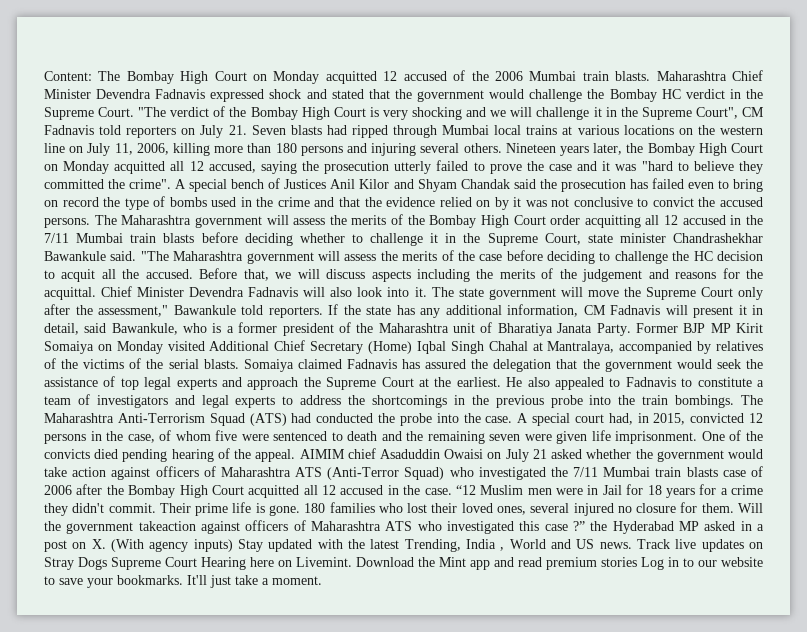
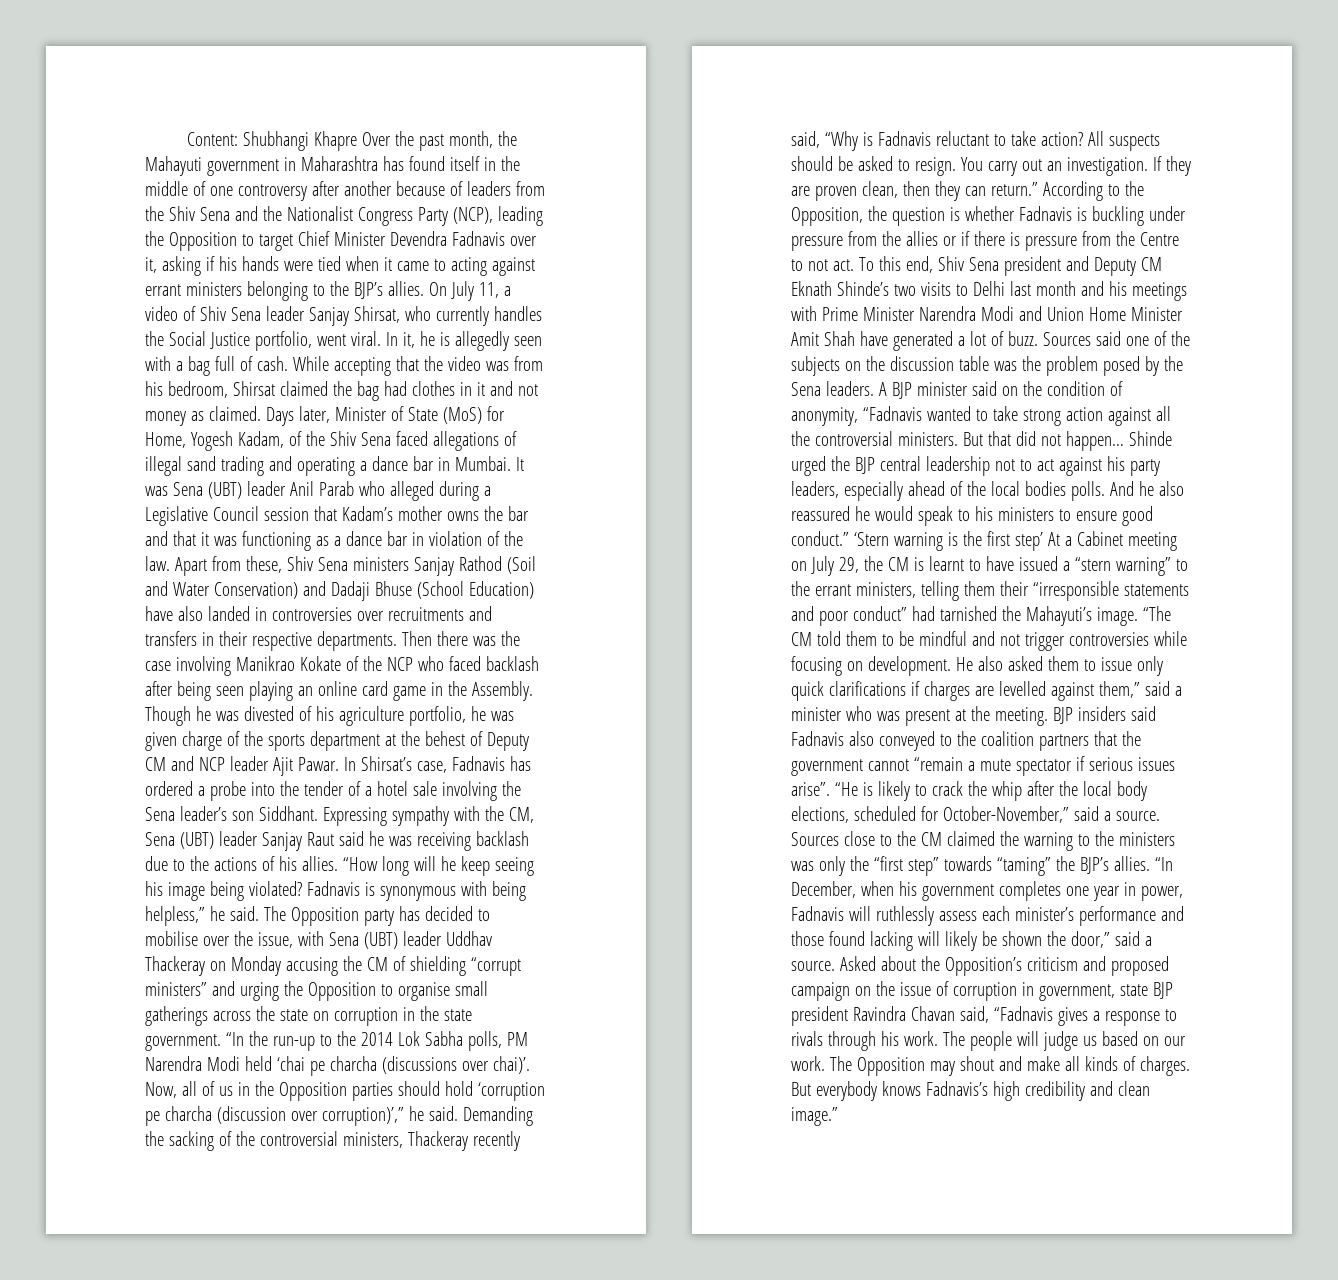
[98,70,763,84] [44,89,764,102] [44,106,764,120] [44,125,763,138] [44,143,764,156] [44,160,763,174] [44,178,763,192] [44,196,763,210] [44,214,764,228] [44,232,763,246] [44,250,764,264] [44,268,764,282] [44,286,763,300] [44,304,763,318] [44,322,763,336] [44,340,764,354] [44,358,763,372] [44,376,764,390] [44,394,764,408] [44,413,764,426] [44,430,763,444] [44,448,763,462] [44,466,763,480] [44,484,763,498] [44,502,764,516] [44,520,765,534] [44,539,764,552] [44,557,763,570] [44,575,322,588] The Bombay High Court on Monday acquitted 12 accused of the 2006 Mumbai train blasts. Maharashtra Chief Minister Devendra Fadnavis expressed shock and stated that the government would challenge the Bombay HC verdict in the Supreme Court. "The verdict of the Bombay High Court is very shocking and we will challenge it in the Supreme Court", CM Fadnavis told reporters on July 21. Seven blasts had ripped through Mumbai local trains at various locations on the western line on July 11, 2006, killing more than 180 persons and injuring several others. Nineteen years later, the Bombay High Court on Monday acquitted all 12 accused, saying the prosecution utterly failed to prove the case and it was "hard to believe they committed the crime". A special bench of Justices Anil Kilor and Shyam Chandak said the prosecution has failed even to bring on record the type of bombs used in the crime and that the evidence relied on by it was not conclusive to convict the accused persons. The Maharashtra government will assess the merits of the Bombay High Court order acquitting all 12 accused in the 7/11 Mumbai train blasts before deciding whether to challenge it in the Supreme Court, state minister Chandrashekhar Bawankule said. "The Maharashtra government will assess the merits of the case before deciding to challenge the HC decision to acquit all the accused. Before that, we will discuss aspects including the merits of the judgement and reasons for the acquittal. Chief Minister Devendra Fadnavis will also look into it. The state government will move the Supreme Court only after the assessment," Bawankule told reporters. If the state has any additional information, CM Fadnavis will present it in detail, said Bawankule, who is a former president of the Maharashtra unit of Bharatiya Janata Party. Former BJP MP Kirit Somaiya on Monday visited Additional Chief Secretary (Home) Iqbal Singh Chahal at Mantralaya, accompanied by relatives of the victims of the serial blasts. Somaiya claimed Fadnavis has assured the delegation that the government would seek the assistance of top legal experts and approach the Supreme Court at the earliest. He also appealed to Fadnavis to constitute a team of investigators and legal experts to address the shortcomings in the previous probe into the train bombings. The Maharashtra Anti-Terrorism Squad (ATS) had conducted the probe into the case. A special court had, in 2015, convicted 12 persons in the case, of whom five were sentenced to death and the remaining seven were given life imprisonment. One of the convicts died pending hearing of the appeal. AIMIM chief Asaduddin Owaisi on July 21 asked whether the government would take action against officers of Maharashtra ATS (Anti-Terror Squad) who investigated the 7/11 Mumbai train blasts case of 2006 after the Bombay High Court acquitted all 12 accused in the case. “12 Muslim men were in Jail for 18 years for a crime they didn't commit. Their prime life is gone. 180 families who lost their loved ones, several injured no closure for them. Will the government takeaction against officers of Maharashtra ATS who investigated this case ?” the Hyderabad MP asked in a post on X. (With agency inputs) Stay updated with the latest Trending, India , World and US news. Track live updates on Stray Dogs Supreme Court Hearing here on Livemint. Download the Mint app and read premium stories Log in to our website to save your bookmarks. It'll just take a moment. -> [243,131,518,151] [145,156,520,176] [145,181,545,201] [145,206,543,226] [145,231,537,251] [145,256,535,276] [145,281,511,301] [145,306,542,326] [145,331,542,351] [145,356,543,376] [145,381,538,401] [145,406,505,426] [145,431,517,451] [145,456,524,476] [145,481,491,501] [145,506,529,526] [145,531,523,551] [145,556,536,576] [145,581,534,601] [145,606,492,621] [145,631,520,651] [145,656,539,676] [145,681,533,701] [145,706,514,726] [145,731,529,751] [145,756,531,776] [145,781,521,801] [145,806,534,826] [145,831,529,851] [145,856,534,876] [145,881,526,901] [145,906,490,926] [145,931,492,949] [145,956,521,976] [145,981,488,1001] [145,1006,472,1026] [145,1031,528,1051] [145,1056,530,1076] [145,1081,545,1101] [145,1106,533,1126] [145,1131,520,1151] [791,131,1160,151] [791,156,1191,176] [791,181,1144,201] [791,206,1186,226] [791,231,1179,251] [791,256,1162,276] [791,281,1187,301] [791,306,1183,321] [791,331,1190,351] [791,356,1183,376] [791,381,1123,399] [791,406,1171,426] [791,431,1172,451] [791,456,1160,476] [791,481,1184,501] [791,506,1153,526] [791,531,1177,551] [791,556,1188,576] [791,581,1189,601] [791,606,1171,626] [791,631,1187,651] [791,656,1163,676] [791,681,1182,701] [791,706,1156,726] [791,731,1141,751] [791,756,1175,776] [791,781,1147,801] [791,806,1160,823] [791,831,1175,851] [791,856,1173,876] [791,881,1183,901] [791,906,1184,926] [791,931,1152,951] [791,956,1169,976] [791,981,1173,1001] [791,1006,1177,1026] [791,1031,1186,1051] [791,1056,1190,1076] [791,1081,1150,1101] [791,1107,838,1126] Shubhangi Khapre Over the past month, the Mahayuti government in Maharashtra has found itself in the middle of one controversy after another because of leaders from the Shiv Sena and the Nationalist Congress Party (NCP), leading the Opposition to target Chief Minister Devendra Fadnavis over it, asking if his hands were tied when it came to acting against errant ministers belonging to the BJP’s allies. On July 11, a video of Shiv Sena leader Sanjay Shirsat, who currently handles the Social Justice portfolio, went viral. In it, he is allegedly seen with a bag full of cash. While accepting that the video was from his bedroom, Shirsat claimed the bag had clothes in it and not money as claimed. Days later, Minister of State (MoS) for Home, Yogesh Kadam, of the Shiv Sena faced allegations of illegal sand trading and operating a dance bar in Mumbai. It was Sena (UBT) leader Anil Parab who alleged during a Legislative Council session that Kadam’s mother owns the bar and that it was functioning as a dance bar in violation of the law. Apart from these, Shiv Sena ministers Sanjay Rathod (Soil and Water Conservation) and Dadaji Bhuse (School Education) have also landed in controversies over recruitments and transfers in their respective departments. Then there was the case involving Manikrao Kokate of the NCP who faced backlash after being seen playing an online card game in the Assembly. Though he was divested of his agriculture portfolio, he was given charge of the sports department at the behest of Deputy CM and NCP leader Ajit Pawar. In Shirsat’s case, Fadnavis has ordered a probe into the tender of a hotel sale involving the Sena leader’s son Siddhant. Expressing sympathy with the CM, Sena (UBT) leader Sanjay Raut said he was receiving backlash due to the actions of his allies. “How long will he keep seeing his image being violated? Fadnavis is synonymous with being helpless,” he said. The Opposition party has decided to mobilise over the issue, with Sena (UBT) leader Uddhav Thackeray on Monday accusing the CM of shielding “corrupt ministers” and urging the Opposition to organise small gatherings across the state on corruption in the state government. “In the run-up to the 2014 Lok Sabha polls, PM Narendra Modi held ‘chai pe charcha (discussions over chai)’. Now, all of us in the Opposition parties should hold ‘corruption pe charcha (discussion over corruption)’,” he said. Demanding the sacking of the controversial ministers, Thackeray recently said, “Why is Fadnavis reluctant to take action? All suspects should be asked to resign. You carry out an investigation. If they are proven clean, then they can return.” According to the Opposition, the question is whether Fadnavis is buckling under pressure from the allies or if there is pressure from the Centre to not act. To this end, Shiv Sena president and Deputy CM Eknath Shinde’s two visits to Delhi last month and his meetings with Prime Minister Narendra Modi and Union Home Minister Amit Shah have generated a lot of buzz. Sources said one of the subjects on the discussion table was the problem posed by the Sena leaders. A BJP minister said on the condition of anonymity, “Fadnavis wanted to take strong action against all the controversial ministers. But that did not happen… Shinde urged the BJP central leadership not to act against his party leaders, especially ahead of the local bodies polls. And he also reassured he would speak to his ministers to ensure good conduct.” ‘Stern warning is the first step’ At a Cabinet meeting on July 29, the CM is learnt to have issued a “stern warning” to the errant ministers, telling them their “irresponsible statements and poor conduct” had tarnished the Mahayuti’s image. “The CM told them to be mindful and not trigger controversies while focusing on development. He also asked them to issue only quick clarifications if charges are levelled against them,” said a minister who was present at the meeting. BJP insiders said Fadnavis also conveyed to the coalition partners that the government cannot “remain a mute spectator if serious issues arise”. “He is likely to crack the whip after the local body elections, scheduled for October-November,” said a source. Sources close to the CM claimed the warning to the ministers was only the “first step” towards “taming” the BJP’s allies. “In December, when his government completes one year in power, Fadnavis will ruthlessly assess each minister’s performance and those found lacking will likely be shown the door,” said a source. Asked about the Opposition’s criticism and proposed campaign on the issue of corruption in government, state BJP president Ravindra Chavan said, “Fadnavis gives a response to rivals through his work. The people will judge us based on our work. The Opposition may shout and make all kinds of charges. But everybody knows Fadnavis’s high credibility and clean image.”

